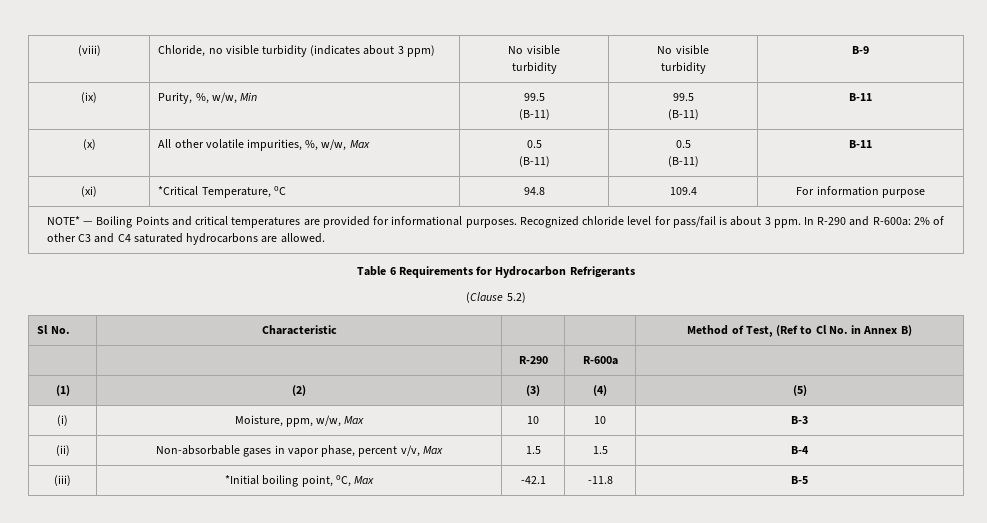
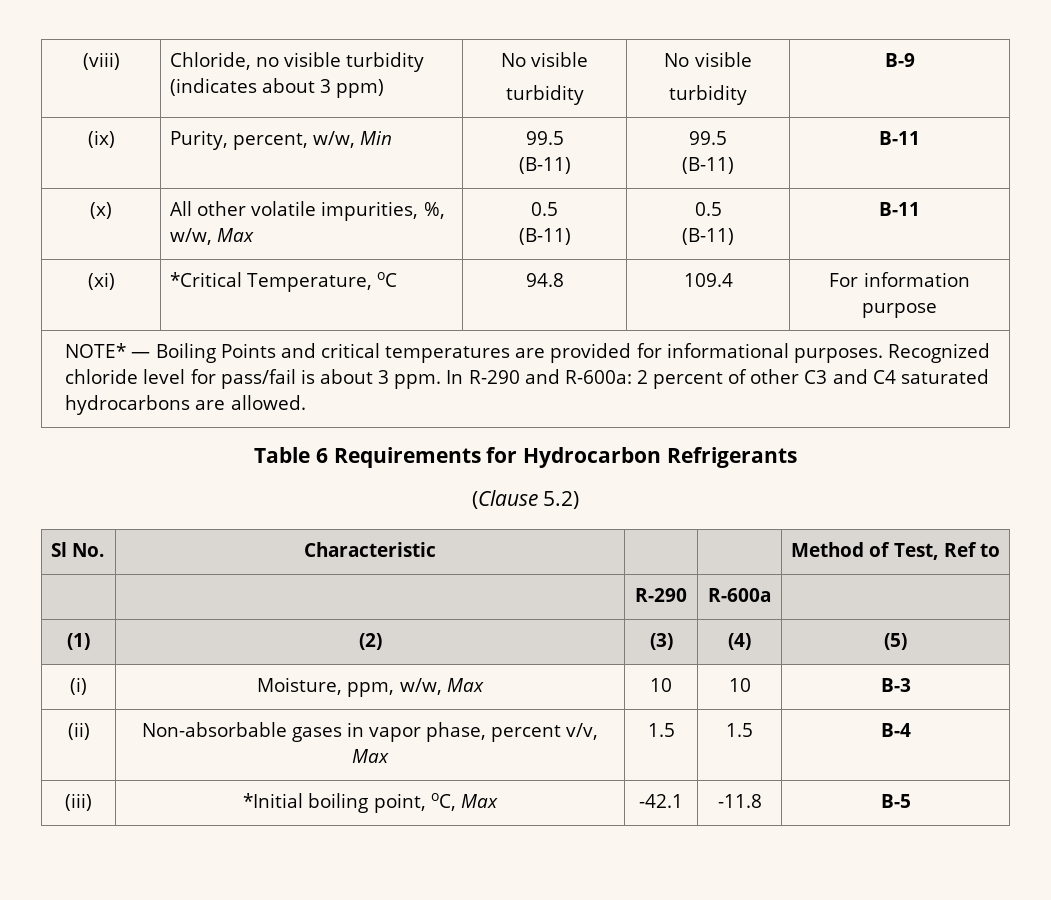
[195,93,209,104] %, -> [233,133,309,150] percent,
[913,217,930,225] 2% -> [636,370,724,389] 2 percent
[776,325,799,336] (Ref -> [943,542,977,557] Ref
[815,325,912,336] Cl No. in Annex B) -> (1000, 550) none

